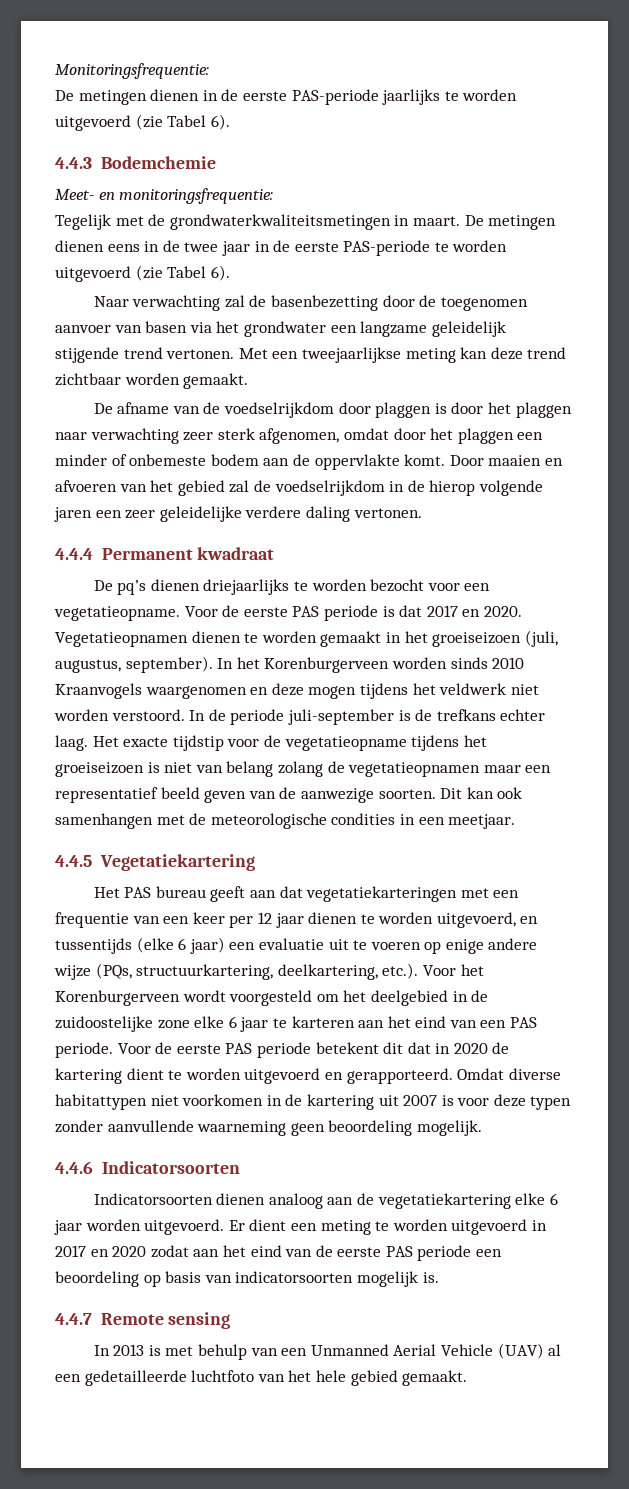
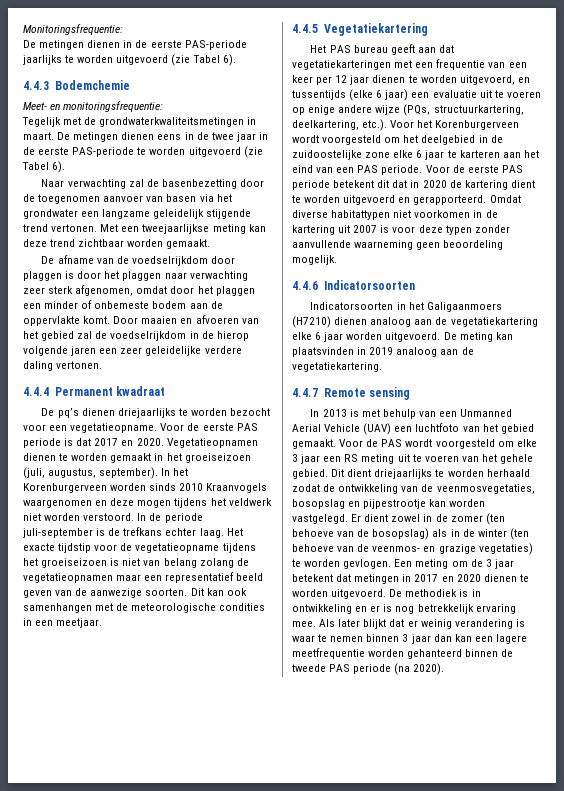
(213, 1199) none -> [396,302,502,312] [292,316,331,328] in het Galigaanmoers (H7210)
[228,1219,547,1235] [55,1245,503,1261] [55,1271,439,1287] Er dient een meting te worden uitgevoerd in 2017 en 2020 zodat aan het eind van de eerste PAS periode een beoordeling op basis van indicatorsoorten mogelijk is. -> [443,332,513,342] [292,347,474,357] [292,362,382,372] De meting kan plaatsvinden in 2019 analoog aan de vegetatiekartering.
[548,1344,562,1356] [55,1370,187,1386] al een gedetailleerde -> [394,426,413,432] een
[315,1370,346,1382] hele -> (498, 428) none
(468, 1378) none -> [339,439,537,449] [292,454,534,464] [292,469,530,479] [292,484,535,494] [292,499,486,509] [292,513,505,525] [292,528,529,540] [292,543,533,555] [292,559,514,569] [292,574,529,584] [292,589,481,599] [292,604,516,614] [292,619,525,629] [292,634,527,644] [292,648,514,659] [292,663,445,675] Voor de PAS wordt voorgesteld om elke 3 jaar een RS meting uit te voeren van het gehele gebied. Dit dient driejaarlijks te worden herhaald zodat de ontwikkeling van de veenmosvegetaties, bosopslag en pijpestrootje kan worden vastgelegd. Er dient zowel in de zomer (ten behoeve van de bosopslag) als in de winter (ten behoeve van de veenmos- en grazige vegetaties) te worden gevlogen. Een meting om de 3 jaar betekent dat metingen in 2017 en 2020 dienen te worden uitgevoerd. De methodiek is in ontwikkeling en er is nog betrekkelijk ervaring mee. Als later blijkt dat er weinig verandering is waar te nemen binnen 3 jaar dan kan een lagere meetfrequentie worden gehanteerd binnen de tweede PAS periode (na 2020).

